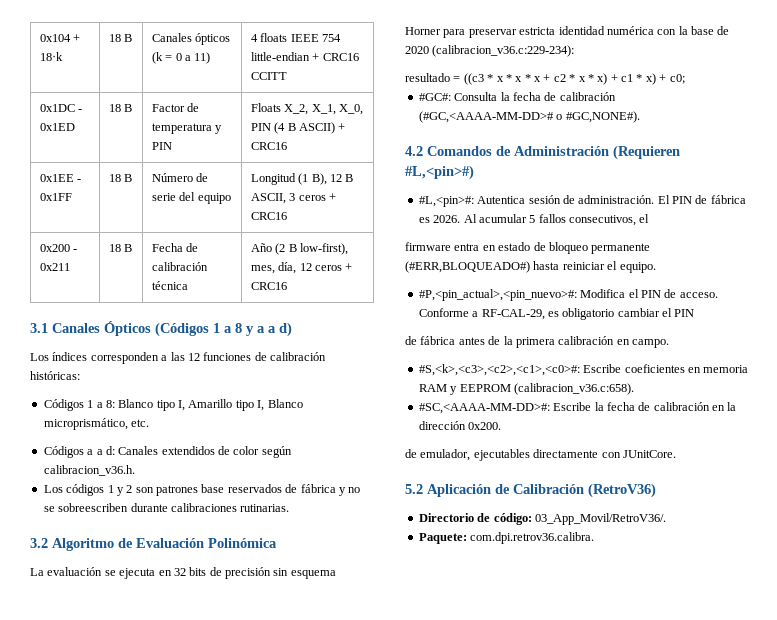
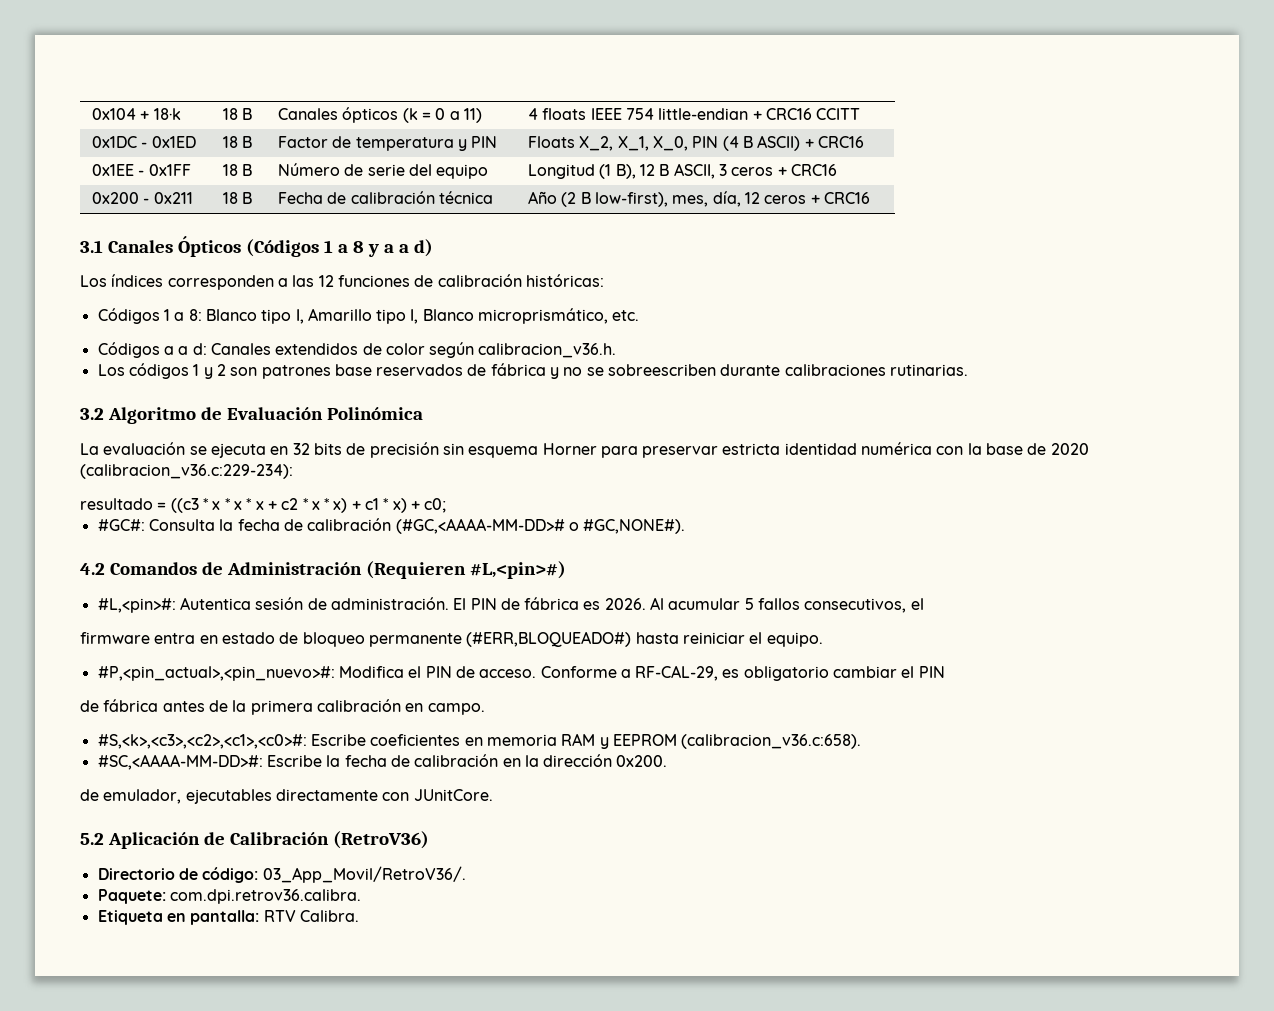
(595, 538) none -> [97,910,359,925] // Etiqueta en pantalla: RTV Calibra.

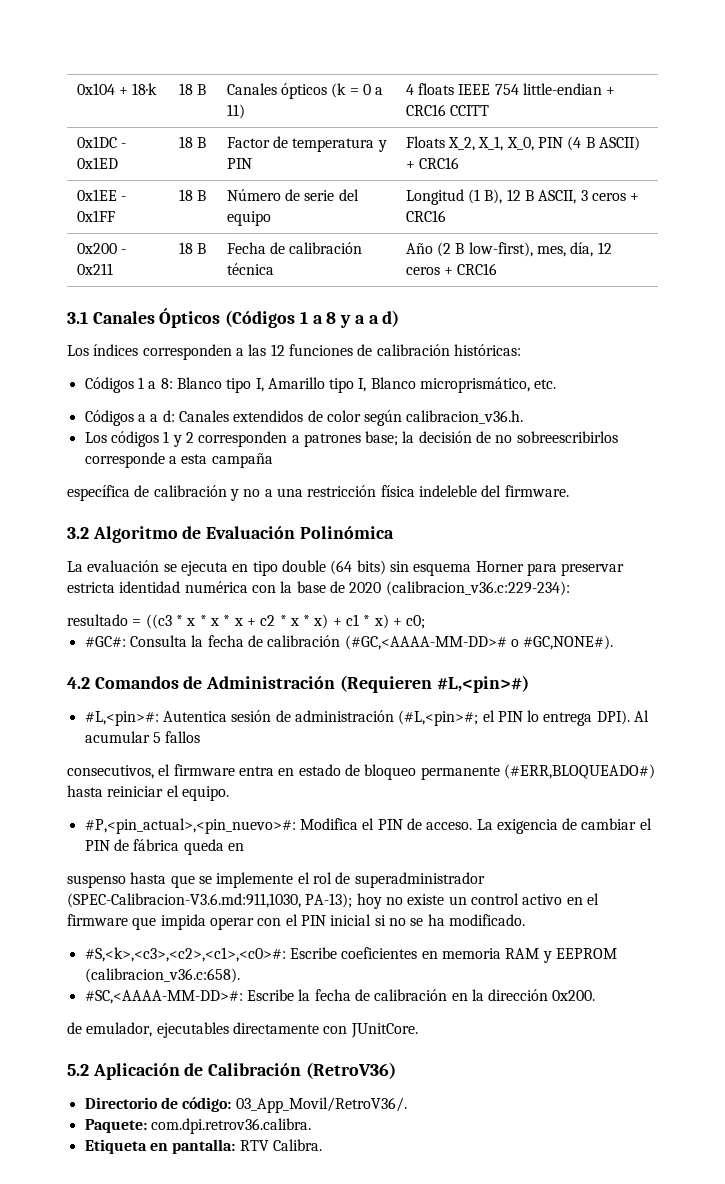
[230,363,969,379] son patrones base reservados de fábrica y no se sobreescriben durante calibraciones rutinarias. -> [198,431,618,447] [84,452,273,468] [67,485,569,501] corresponden a patrones base; la decisión de no sobreescribirlos corresponde a esta campaña // específica de calibración y no a una restricción física indeleble del firmware.
[292,442,439,458] 32 bits de precisión -> [252,560,386,576] tipo double (64 bits)
[330,597,646,610] administración. El PIN de fábrica es 2026. -> [294,710,630,726] administración (#L,<pin>#; el PIN lo entrega DPI).
(801, 604) none -> (201, 737) //
(924, 604) // -> (171, 770) none
[540,665,829,681] Conforme a RF-CAL-29, es obligatorio -> [476,818,578,834] La exigencia de
[80,699,485,715] // de fábrica antes de la primera calibración en campo. -> [113,839,244,855] [67,872,485,888] [67,893,599,909] [67,914,525,930] de fábrica queda en // suspenso hasta que se implemente el rol de superadministrador (SPEC-Calibracion-V3.6.md:911,1030, PA-13); hoy no existe un control activo en el firmware que impida operar con el PIN inicial si no se ha modificado.

